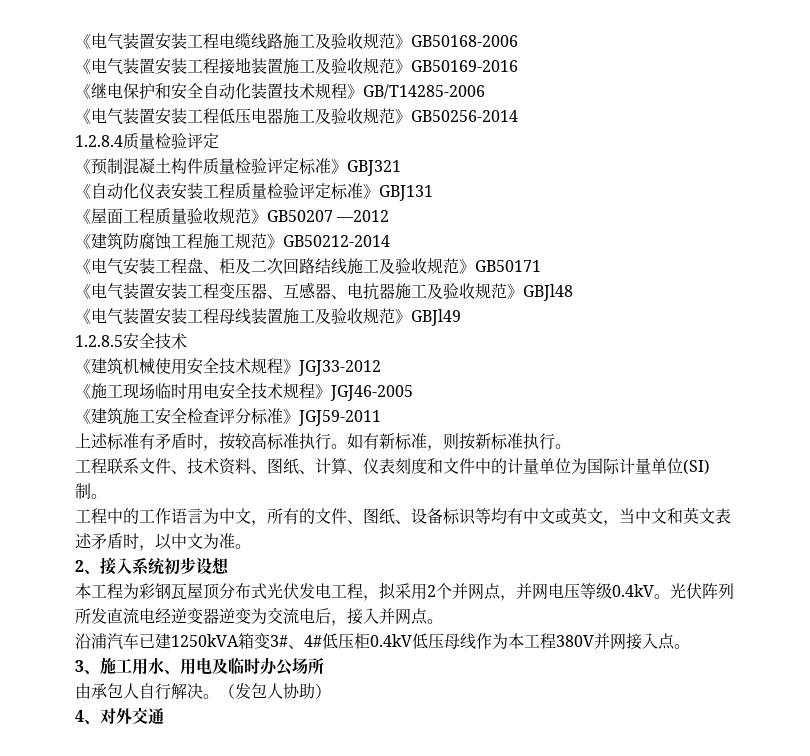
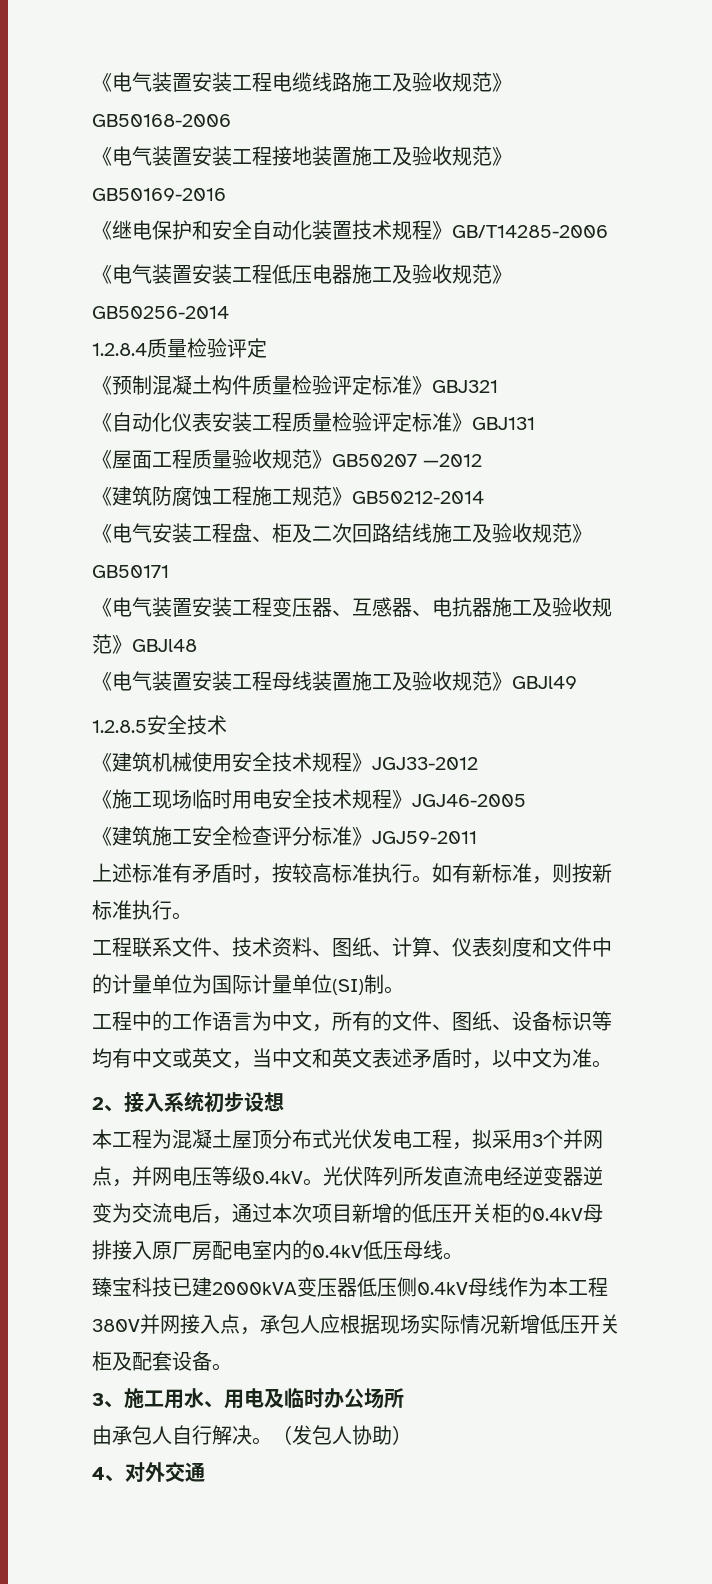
[139,583,187,600] 彩钢瓦 -> [172,1129,232,1149] 混凝土
[427,585,436,597] 2 -> [532,1134,543,1147] 3
[347,608,443,625] [75,633,444,650] 接入并网点。 // 沿浦汽车已建1250kVA箱变3#、4#低压柜0.4kV低压 -> [232,1203,603,1223] [92,1240,463,1261] [92,1277,468,1297] 通过本次项目新增的低压开关柜的0.4kV母排接入原厂房配电室内的0.4kV低压母线。 // 臻宝科技已建2000kVA变压器低压侧0.4kV
(675, 641) none -> [240,1314,620,1335] [92,1351,212,1371] ，承包人应根据现场实际情况新增低压开关柜及配套设备

